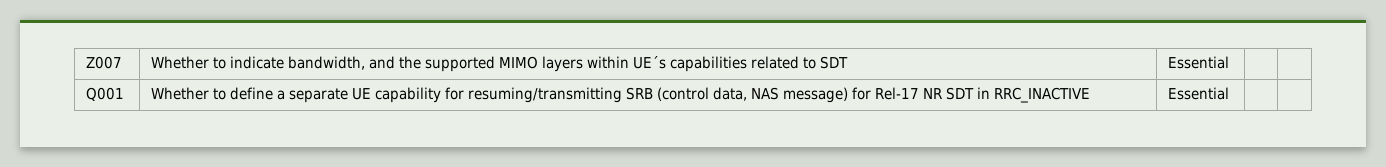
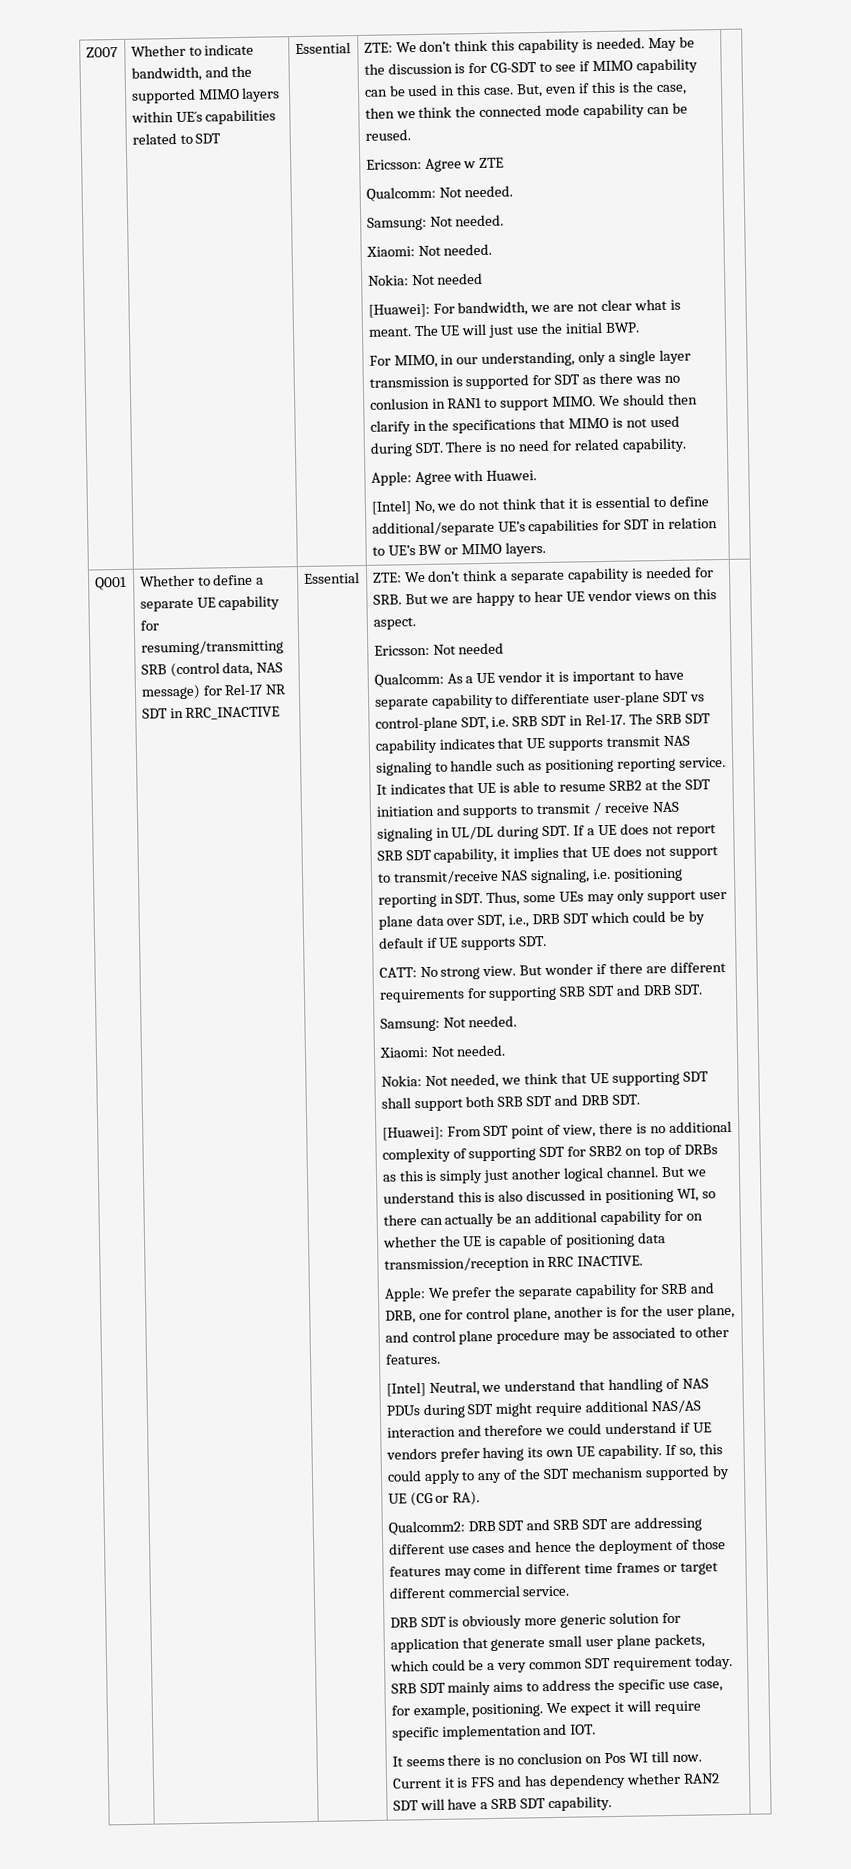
(1229, 62) none -> [363,36,695,54] [363,58,698,75] [363,81,687,98] [364,102,688,119] [364,129,411,141] [365,157,505,172] [365,185,514,202] [366,214,505,231] [365,243,493,257] [367,272,484,286] [367,298,681,318] [367,321,640,338] [368,349,691,369] [368,372,680,390] [369,393,698,411] [369,415,680,435] [369,437,687,457] [370,469,538,486] [370,495,709,515] [371,517,719,537] [371,541,547,557] ZTE: We don’t think this capability is needed. May be the discussion is for CG-SDT to see if MIMO capability can be used in this case. But, even if this is the case, then we think the connected mode capability can be reused. // Ericsson: Agree w ZTE // Qualcomm: Not needed. // Samsung: Not needed. // Xiaomi: Not needed. // Nokia: Not needed // [Huawei]: For bandwidth, we are not clear what is meant. The UE will just use the initial BWP. // For MIMO, in our understanding, only a single layer transmission is supported for SDT as there was no conlusion in RAN1 to support MIMO. We should then clarify in the specifications that MIMO is not used during SDT. There is no need for related capability. // Apple: Agree with Huawei. // [Intel] No, we do not think that it is essential to define additional/separate UE’s capabilities for SDT in relation to UE’s BW or MIMO layers.
(1229, 93) none -> [371,566,714,584] [372,588,717,607] [372,617,416,630] [373,642,505,656] [373,668,684,688] [374,691,706,710] [374,713,711,732] [374,735,691,754] [375,756,727,776] [375,778,711,795] [375,801,681,819] [376,823,716,842] [376,845,718,863] [376,867,684,885] [377,889,727,908] [377,910,705,930] [378,935,548,951] [378,961,726,980] [378,984,704,1003] [379,1015,518,1032] [378,1044,507,1058] [380,1071,709,1089] [380,1094,641,1112] [381,1120,732,1141] [381,1144,718,1163] [381,1166,707,1184] [382,1188,716,1204] [382,1210,703,1228] [382,1232,667,1249] [383,1255,644,1273] [383,1282,714,1302] [384,1303,735,1324] [384,1326,729,1345] [384,1353,441,1365] [385,1378,710,1397] [385,1399,702,1419] [386,1421,713,1438] [385,1443,723,1462] [386,1465,730,1485] [387,1491,481,1507] [387,1516,703,1536] [388,1538,726,1555] [388,1562,718,1579] [388,1585,570,1599] [389,1612,682,1630] [389,1633,706,1653] [389,1655,733,1673] [390,1678,723,1696] [390,1700,702,1719] [391,1723,597,1741] [391,1751,702,1767] [391,1772,720,1790] [392,1796,613,1812] ZTE: We don’t think a separate capability is needed for SRB. But we are happy to hear UE vendor views on this aspect. // Ericsson: Not needed // Qualcomm: As a UE vendor it is important to have separate capability to differentiate user-plane SDT vs control-plane SDT, i.e. SRB SDT in Rel-17. The SRB SDT capability indicates that UE supports transmit NAS signaling to handle such as positioning reporting service. It indicates that UE is able to resume SRB2 at the SDT initiation and supports to transmit / receive NAS signaling in UL/DL during SDT. If a UE does not report SRB SDT capability, it implies that UE does not support to transmit/receive NAS signaling, i.e. positioning reporting in SDT. Thus, some UEs may only support user plane data over SDT, i.e., DRB SDT which could be by default if UE supports SDT. // CATT: No strong view. But wonder if there are different requirements for supporting SRB SDT and DRB SDT. // Samsung: Not needed. // Xiaomi: Not needed. // Nokia: Not needed, we think that UE supporting SDT shall support both SRB SDT and DRB SDT. // [Huawei]: From SDT point of view, there is no additional complexity of supporting SDT for SRB2 on top of DRBs as this is simply just another logical channel. But we understand this is also discussed in positioning WI, so there can actually be an additional capability for on whether the UE is capable of positioning data transmission/reception in RRC INACTIVE. // Apple: We prefer the separate capability for SRB and DRB, one for control plane, another is for the user plane, and control plane procedure may be associated to other features. // [Intel] Neutral, we understand that handling of NAS PDUs during SDT might require additional NAS/AS interaction and therefore we could understand if UE vendors prefer having its own UE capability. If so, this could apply to any of the SDT mechanism supported by UE (CG or RA). // Qualcomm2: DRB SDT and SRB SDT are addressing different use cases and hence the deployment of those features may come in different time frames or target different commercial service. // DRB SDT is obviously more generic solution for application that generate small user plane packets, which could be a very common SDT requirement today. SRB SDT mainly aims to address the specific use case, for example, positioning. We expect it will require specific implementation and IOT. // It seems there is no conclusion on Pos WI till now. Current it is FFS and has dependency whether RAN2 SDT will have a SRB SDT capability.

